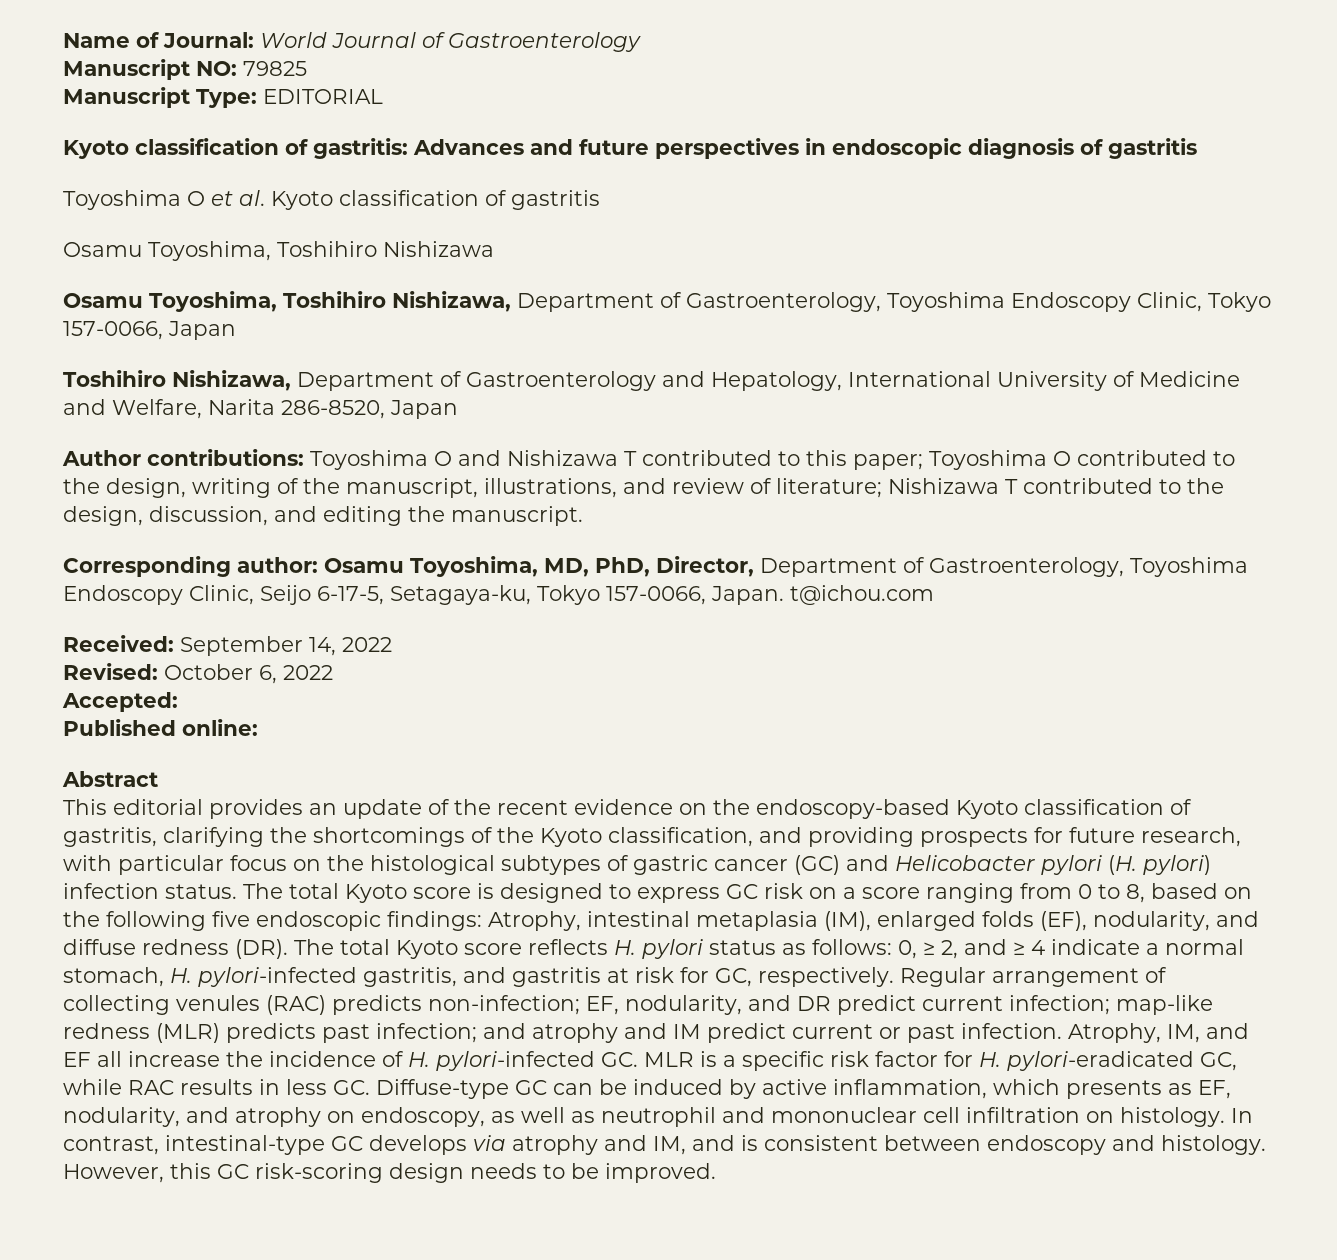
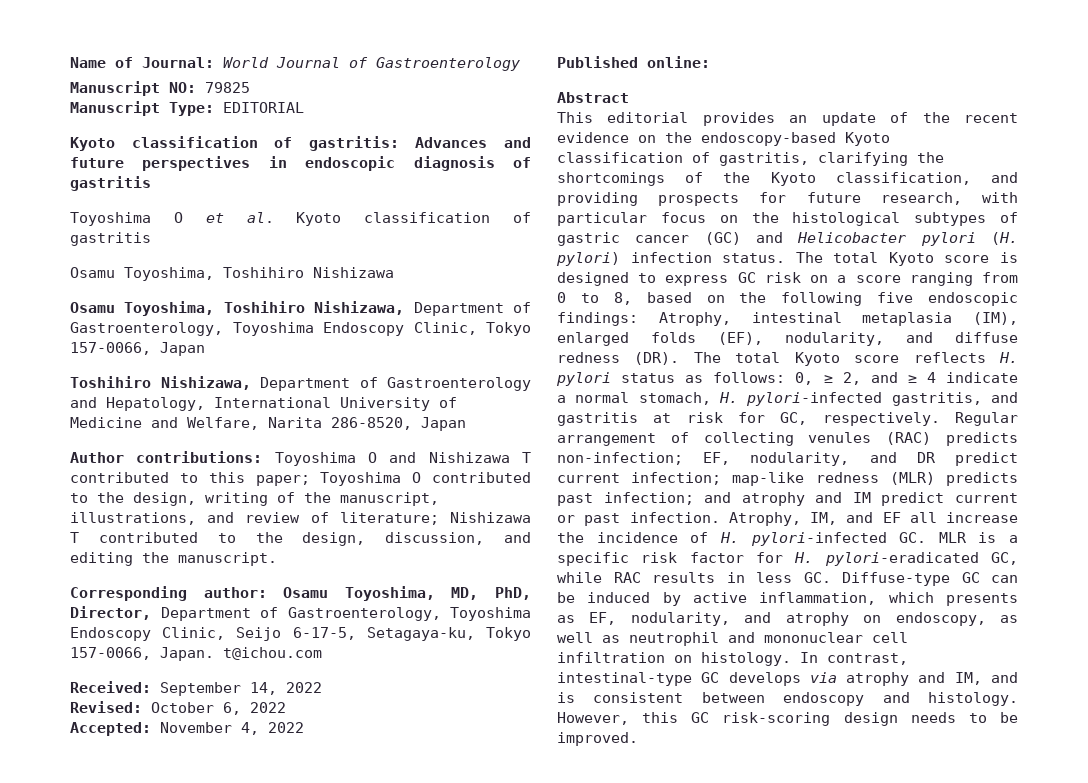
(178, 702) none -> [160,722,304,735] November 4, 2022

